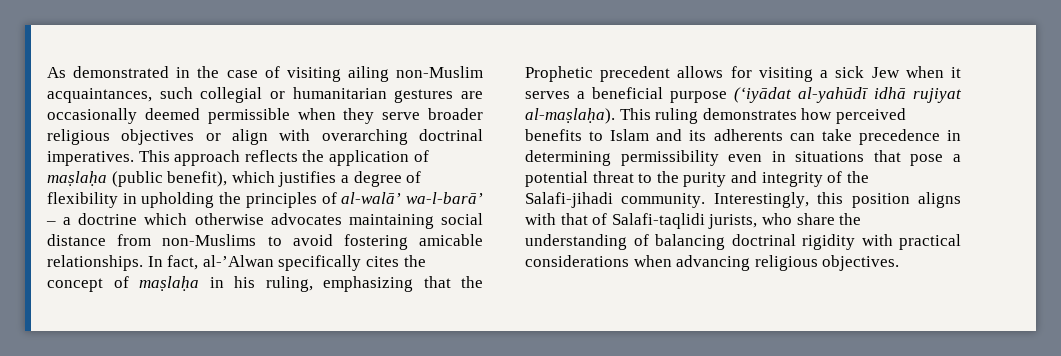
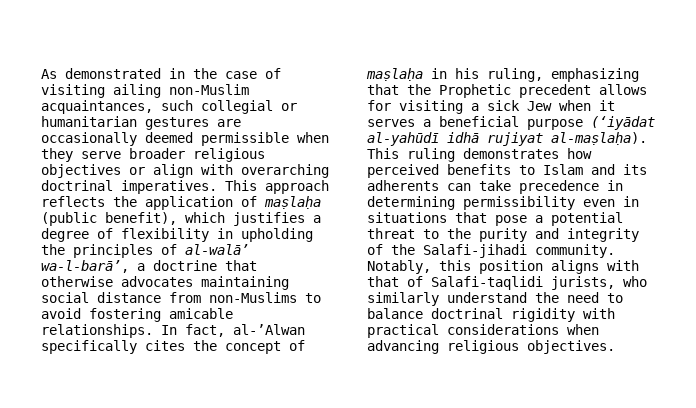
[406,192,484,204] [46,221,56,225] wa-l-barā’ – -> [41,260,129,273] wa-l-barā’,
[144,213,188,225] which -> [225,260,257,271] that
[713,192,809,208] Interestingly, -> [367,260,431,274] Notably,
[796,213,862,225] [525,234,725,250] share the understanding of balancing -> [367,292,623,306] [367,308,423,319] similarly understand the need to balance

